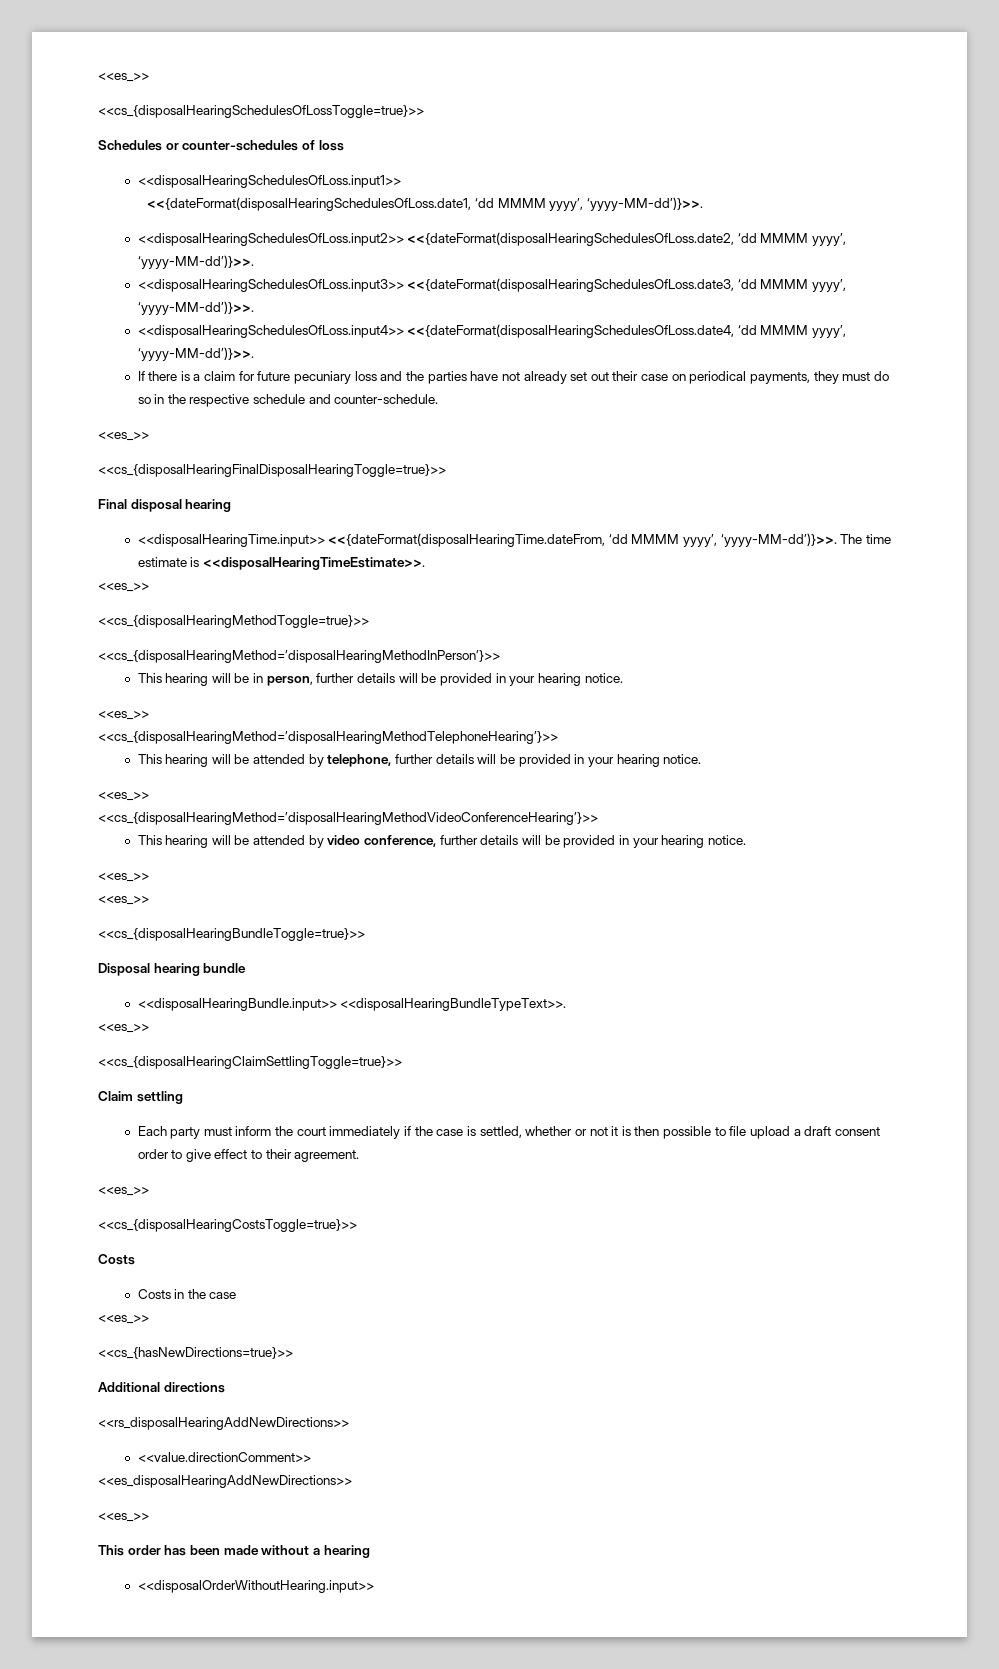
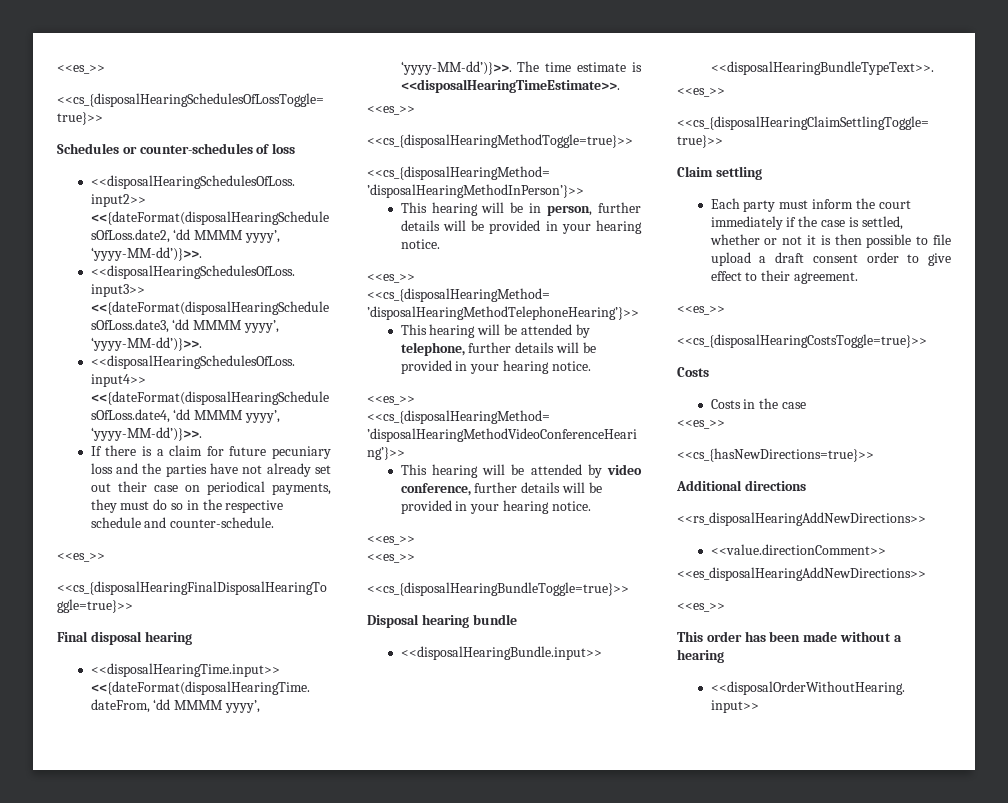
[137,175,401,188] [147,197,703,211] // <<disposalHearingSchedulesOfLoss.input1>> // <<{dateFormat(disposalHearingSchedulesOfLoss.date1, ‘dd MMMM yyyy’, ‘yyyy-MM-dd’)}>>. -> (296, 148) none

